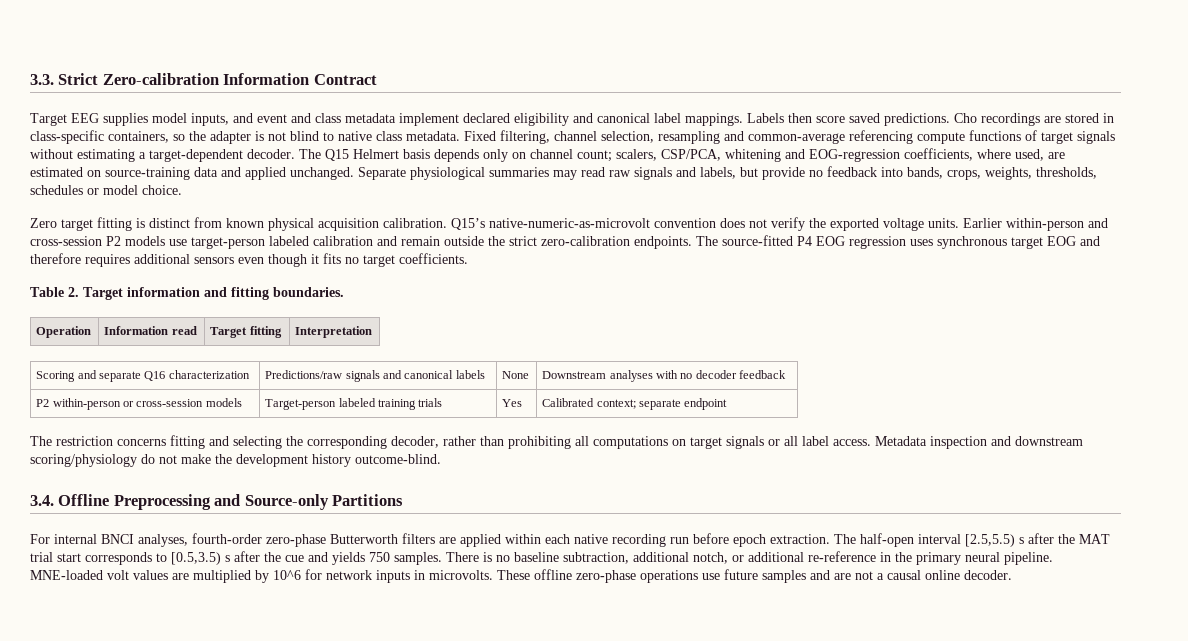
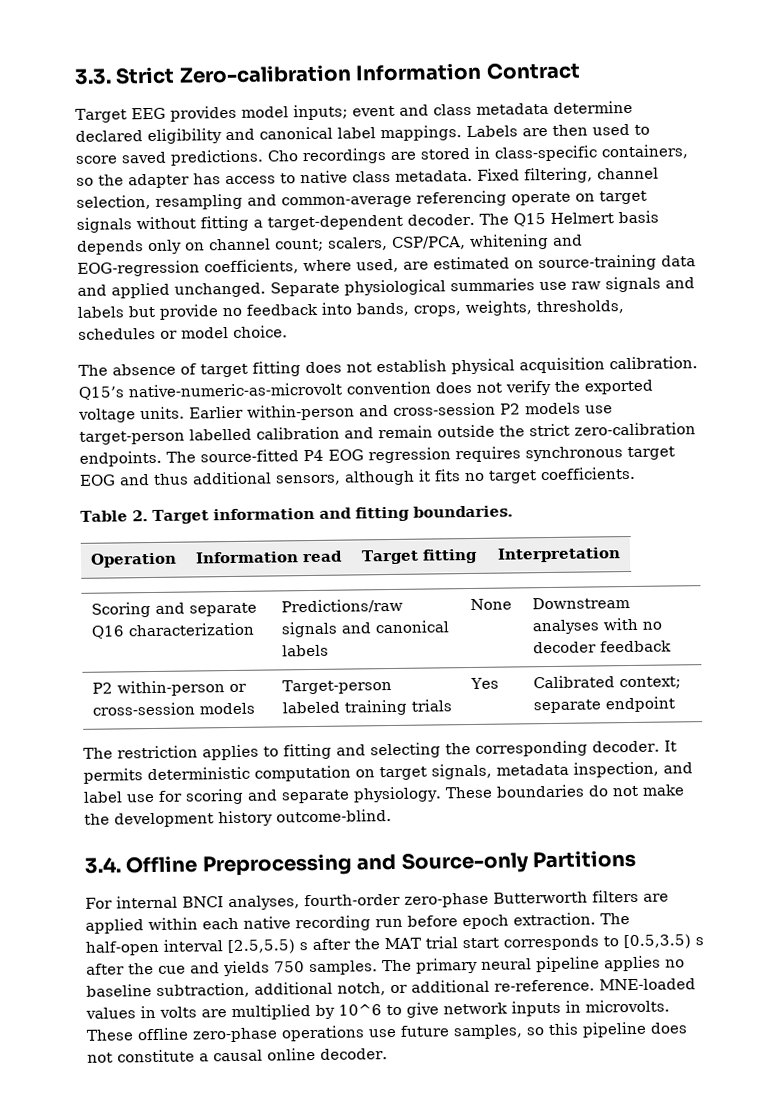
[103,113,253,126] supplies model inputs, and -> [169,104,348,122] provides model inputs;
[399,113,459,126] implement -> [552,100,633,114] determine
[788,113,812,123] then -> [522,123,650,137] are then used to
[255,131,319,141] is not blind -> [193,173,276,185] has access
[917,130,1037,144] compute functions of -> [511,191,595,206] operate on
[77,149,135,162] estimating -> [200,215,249,232] fitting
[553,167,605,180] may read -> [539,281,567,291] use
[700,167,736,179] labels, -> [77,306,124,318] labels
[30,217,264,231] Zero target fitting is distinct from known -> [78,359,447,378] The absence of target fitting does not establish
[269,236,309,246] labeled -> [189,428,252,441] labelled
[910,239,933,246] uses -> [455,446,521,463] requires
[30,253,307,267] therefore requires additional sensors even though -> [153,470,415,486] thus additional sensors, although
[117,439,166,446] concerns -> [202,744,279,761] applies to
[391,436,1083,449] [30,454,137,467] decoder, rather than prohibiting all computations on target signals or all label access. Metadata inspection and downstream scoring/physiology -> [592,740,677,753] [83,761,693,784] [83,784,585,805] decoder. It permits deterministic computation on target signals, metadata inspection, and label use for scoring and separate physiology. These boundaries
[446,552,492,562] There is -> [382,955,661,974] The primary neural pipeline applies
[808,551,1053,565] [30,570,168,580] re-reference in the primary neural pipeline. MNE-loaded volt values -> [494,978,696,992] [85,1005,197,1019] re-reference. MNE-loaded values in volts
[305,569,322,580] for -> [386,1002,439,1018] to give
[762,570,873,583] samples and are not -> [453,1021,688,1040] [87,1049,195,1063] samples, so this pipeline does not constitute

